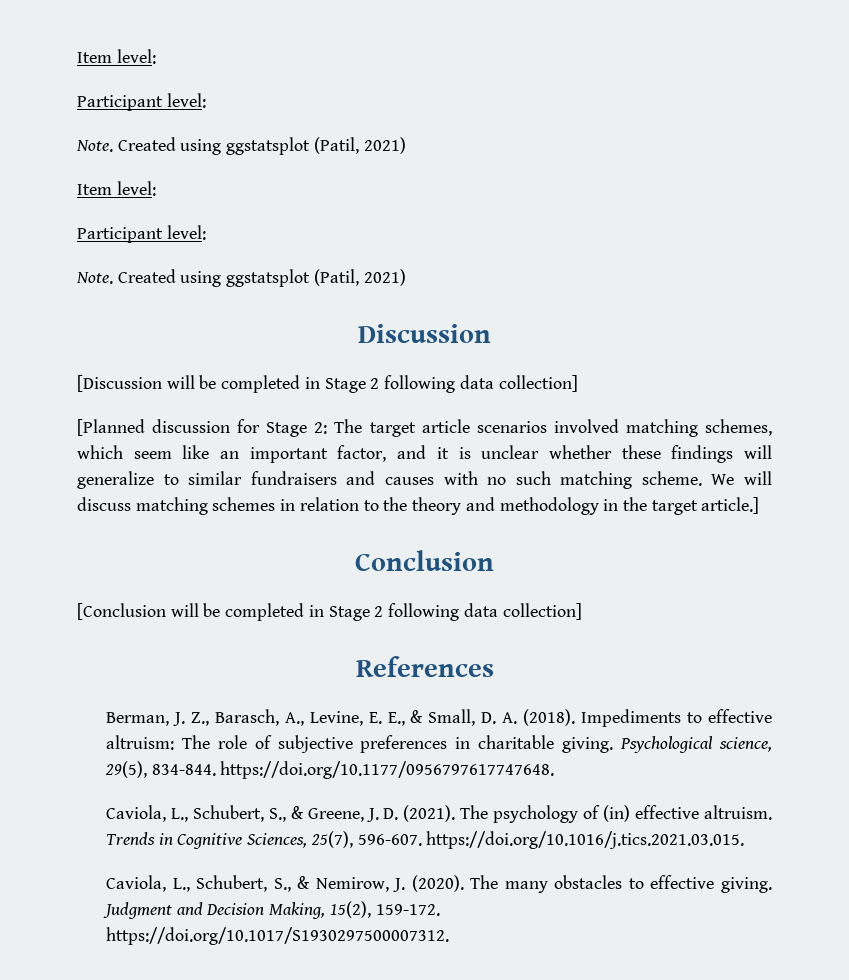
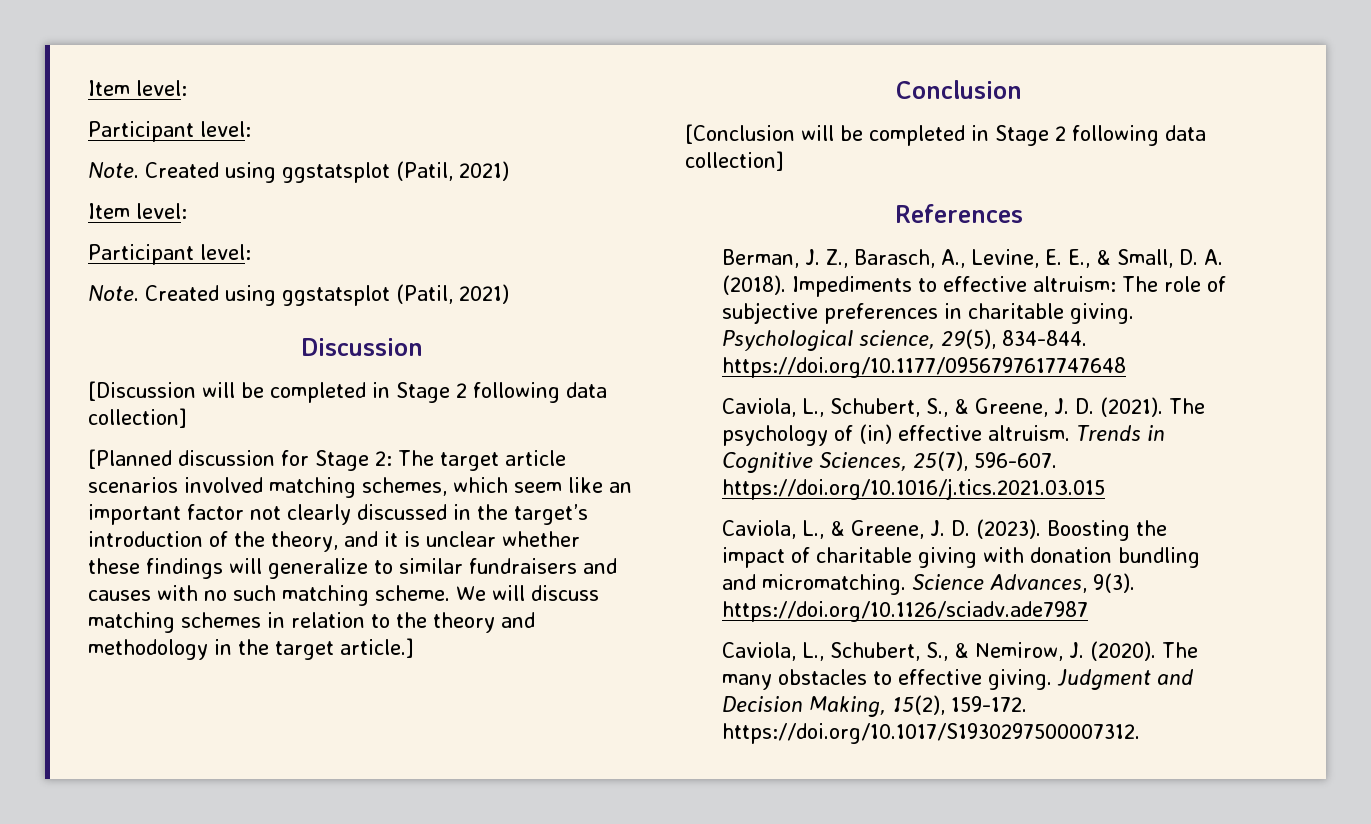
[337,445,387,462] factor, -> [187,504,588,525] [88,531,338,552] factor not clearly discussed in the target’s introduction of the theory,
[220,761,555,779] https://doi.org/10.1177/0956797617747648. -> [722,357,1127,378] https://doi.org/10.1177/0956797617747648
[426,831,745,849] https://doi.org/10.1016/j.tics.2021.03.015. -> [722,478,1106,500] [722,519,1168,541] [722,547,1201,568] [722,573,1136,595] [722,601,1089,622] https://doi.org/10.1016/j.tics.2021.03.015 // Caviola, L., & Greene, J. D. (2023). Boosting the impact of charitable giving with donation bundling and micromatching. Science Advances, 9(3). https://doi.org/10.1126/sciadv.ade7987

